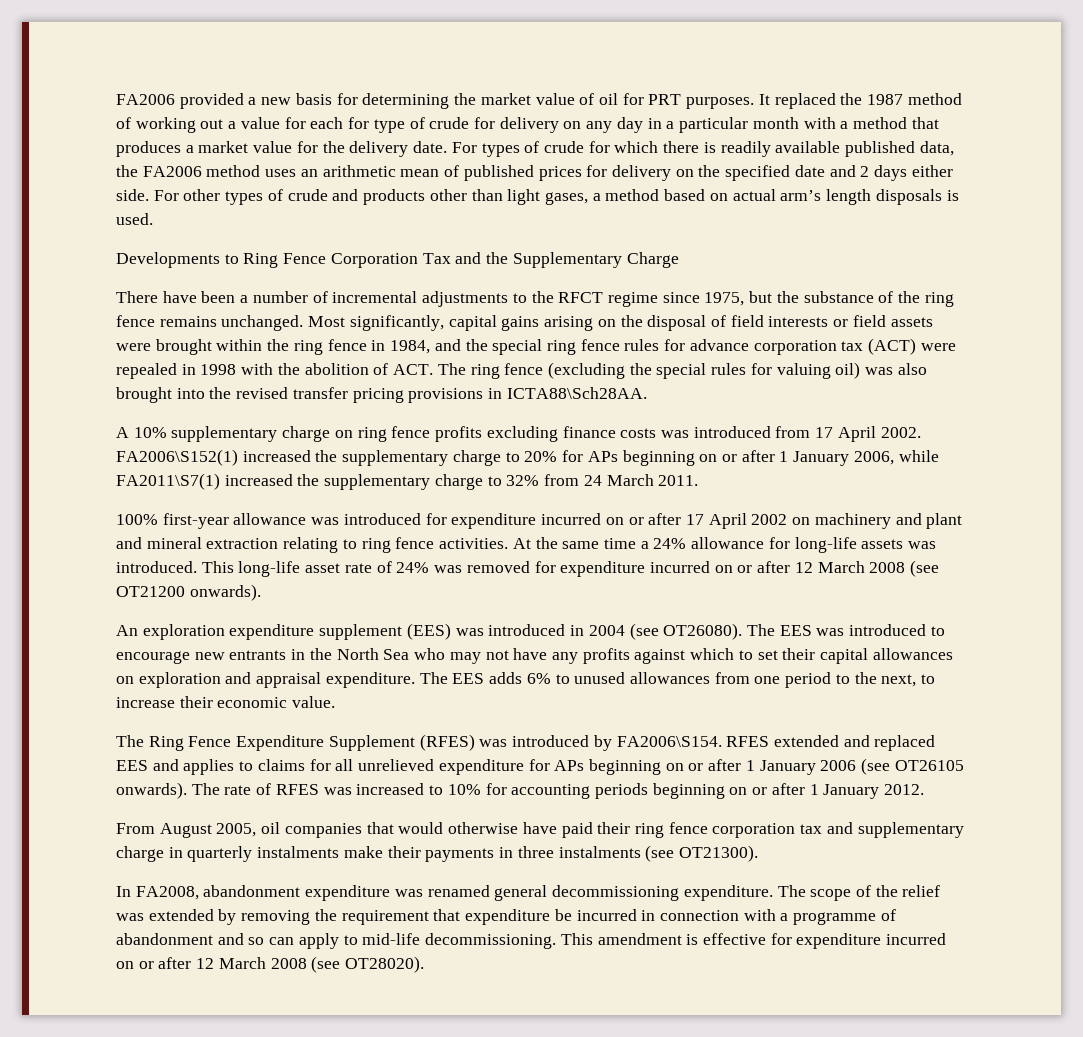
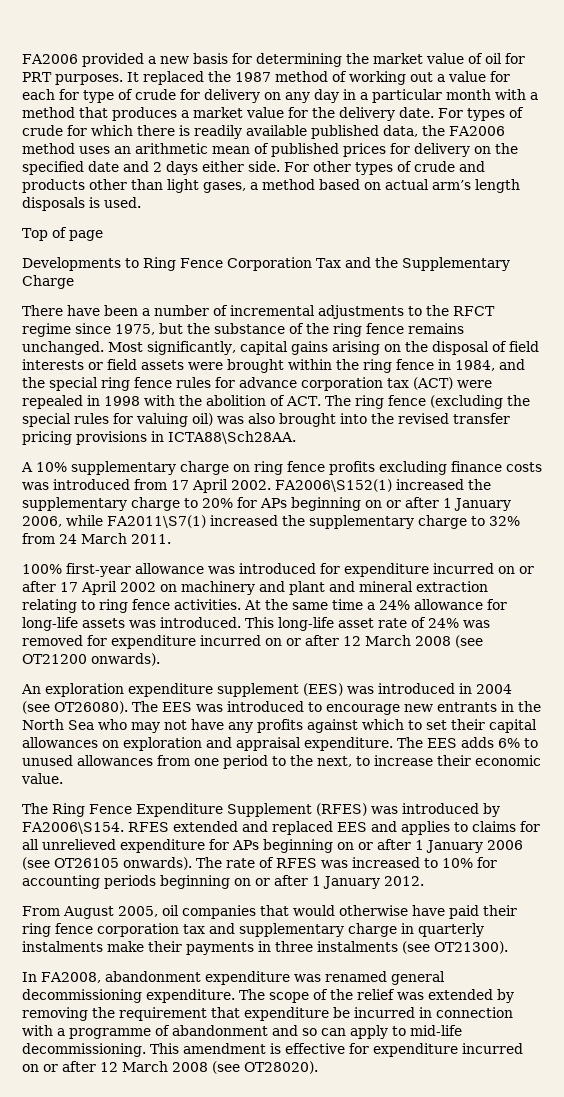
(153, 219) none -> [22,227,103,241] // Top of page

